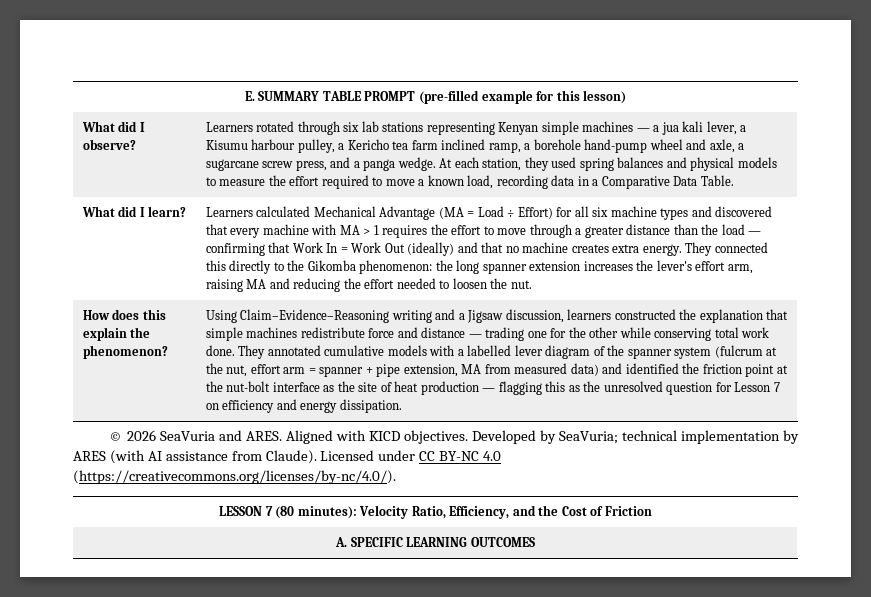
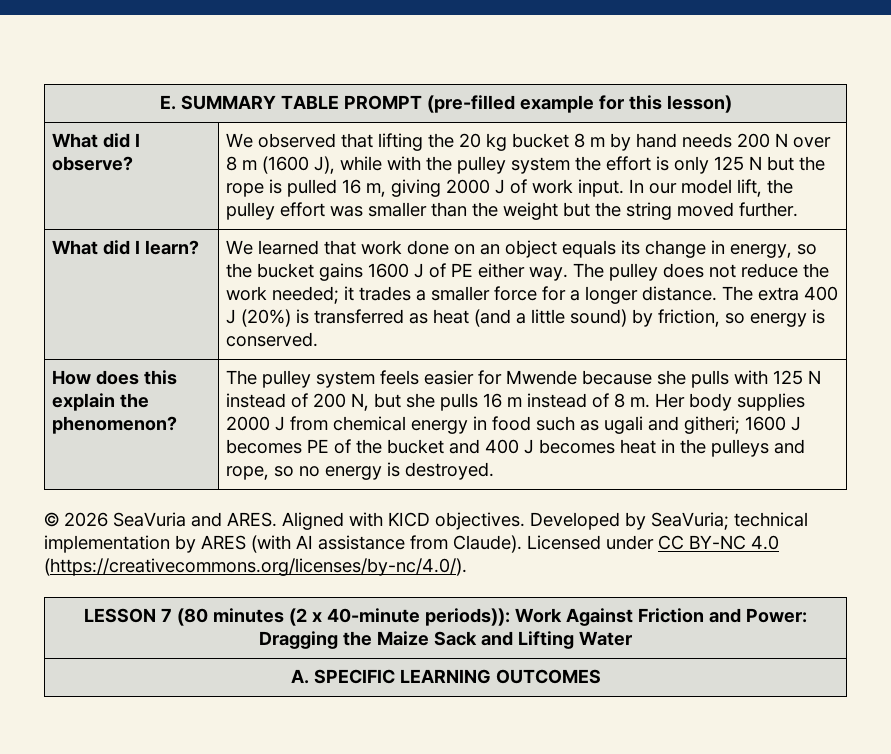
[205,121,747,135] [205,139,745,153] [205,157,777,171] [205,175,734,189] [81,206,187,217] [205,206,773,220] [205,224,762,238] [205,242,768,256] [205,260,753,274] [205,278,532,292] Learners rotated through six lab stations representing Kenyan simple machines — a jua kali lever, a Kisumu harbour pulley, a Kericho tea farm inclined ramp, a borehole hand-pump wheel and axle, a sugarcane screw press, and a panga wedge. At each station, they used spring balances and physical models to measure the effort required to move a known load, recording data in a Comparative Data Table. // What did I learn? | Learners calculated Mechanical Advantage (MA = Load ÷ Effort) for all six machine types and discovered that every machine with MA > 1 requires the effort to move through a greater distance than the load — confirming that Work In = Work Out (ideally) and that no machine creates extra energy. They connected this directly to the Gikomba phenomenon: the long spanner extension increases the lever's effort arm, raising MA and reducing the effort needed to loosen the nut. -> [225,133,831,151] [225,156,825,174] [225,179,793,197] [225,202,798,220] [51,240,199,255] [225,240,817,258] [225,263,829,281] [225,286,838,304] [225,309,825,327] [225,332,318,347] We observed that lifting the 20 kg bucket 8 m by hand needs 200 N over 8 m (1600 J), while with the pulley system the effort is only 125 N but the rope is pulled 16 m, giving 2000 J of work input. In our model lift, the pulley effort was smaller than the weight but the string moved further. // What did I learn? | We learned that work done on an object equals its change in energy, so the bucket gains 1600 J of PE either way. The pulley does not reduce the work needed; it trades a smaller force for a longer distance. The extra 400 J (20%) is transferred as heat (and a little sound) by friction, so energy is conserved.
[205,309,789,323] [205,327,770,341] [205,345,778,359] [205,363,788,377] [205,381,780,395] [205,399,402,413] Using Claim–Evidence–Reasoning writing and a Jigsaw discussion, learners constructed the explanation that simple machines redistribute force and distance — trading one for the other while conserving total work done. They annotated cumulative models with a labelled lever diagram of the spanner system (fulcrum at the nut, effort arm = spanner + pipe extension, MA from measured data) and identified the friction point at the nut-bolt interface as the site of heat production — flagging this as the unresolved question for Lesson 7 on efficiency and energy dissipation. -> [225,370,821,388] [225,393,805,411] [225,416,801,434] [225,439,805,457] [225,462,494,480] The pulley system feels easier for Mwende because she pulls with 125 N instead of 200 N, but she pulls 16 m instead of 8 m. Her body supplies 2000 J from chemical energy in food such as ugali and githeri; 1600 J becomes PE of the bucket and 400 J becomes heat in the pulleys and rope, so no energy is destroyed.
[297,505,652,519] minutes): Velocity Ratio, Efficiency, and the Cost of Friction -> [213,608,808,626] [259,631,633,649] minutes (2 x 40-minute periods)): Work Against Friction and Power: Dragging the Maize Sack and Lifting Water

